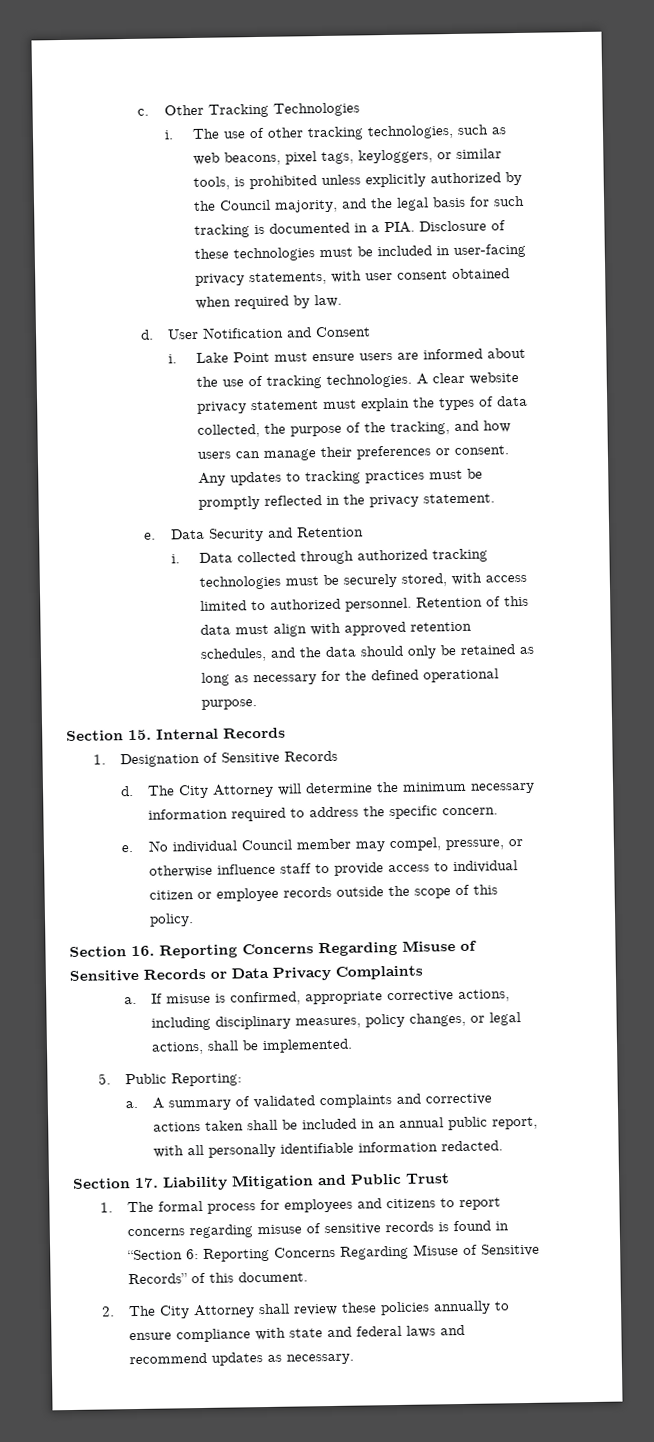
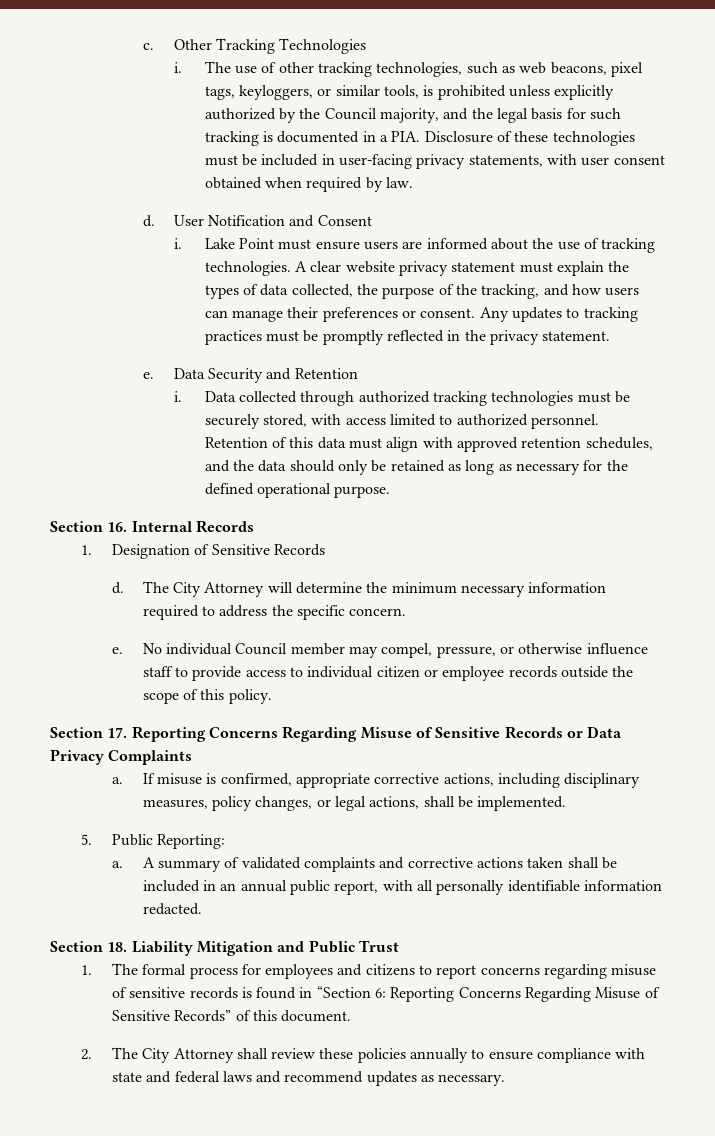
[128,729,152,741] 15. -> [107,522,128,532] 16.
[131,945,155,957] 16. -> [107,727,128,738] 17.
[134,1177,159,1189] 17. -> [107,942,128,952] 18.

